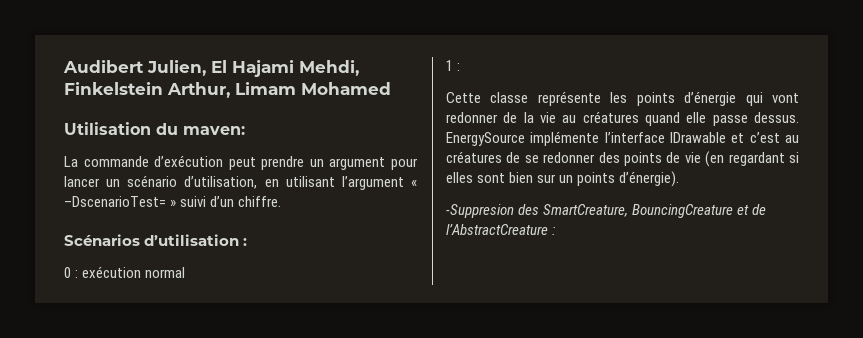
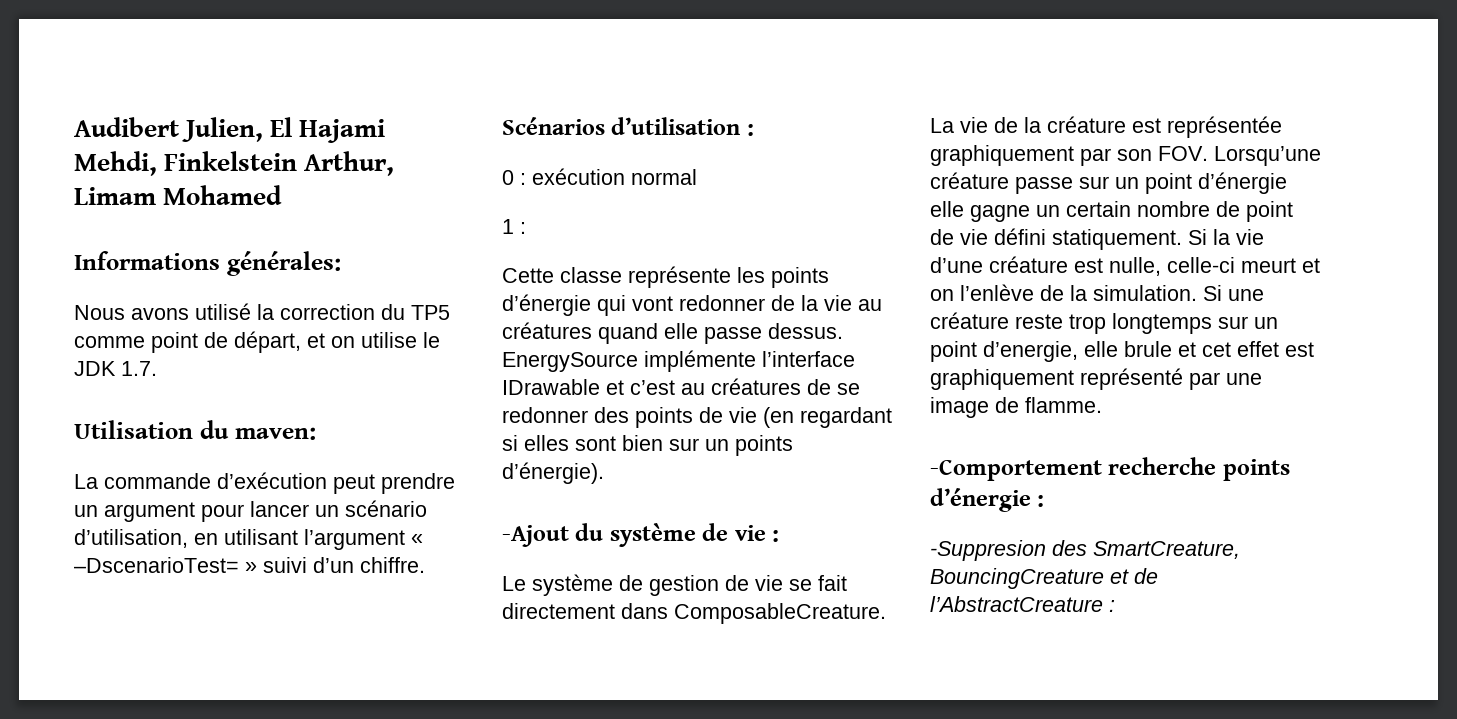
(391, 88) none -> [74,251,341,276] [74,303,450,320] [74,331,440,353] [74,361,157,376] // Informations générales: // Nous avons utilisé la correction du TP5 comme point de départ, et on utilise le JDK 1.7.
(680, 179) none -> [502,523,780,547] [502,574,847,596] [502,603,886,624] [930,116,1282,138] [930,145,1321,166] [930,172,1287,194] [930,201,1293,222] [930,228,1264,250] [930,256,1320,276] [930,284,1264,301] [930,312,1278,334] [930,341,1314,362] [930,368,1262,390] [930,397,1102,418] [930,457,1290,481] [930,488,1045,512] // -Ajout du système de vie : // Le système de gestion de vie se fait directement dans ComposableCreature. La vie de la créature est représentée graphiquement par son FOV. Lorsqu’une créature passe sur un point d’énergie elle gagne un certain nombre de point de vie défini statiquement. Si la vie d’une créature est nulle, celle-ci meurt et on l’enlève de la simulation. Si une créature reste trop longtemps sur un point d’energie, elle brule et cet effet est graphiquement représenté par une image de flamme. // -Comportement recherche points d’énergie :

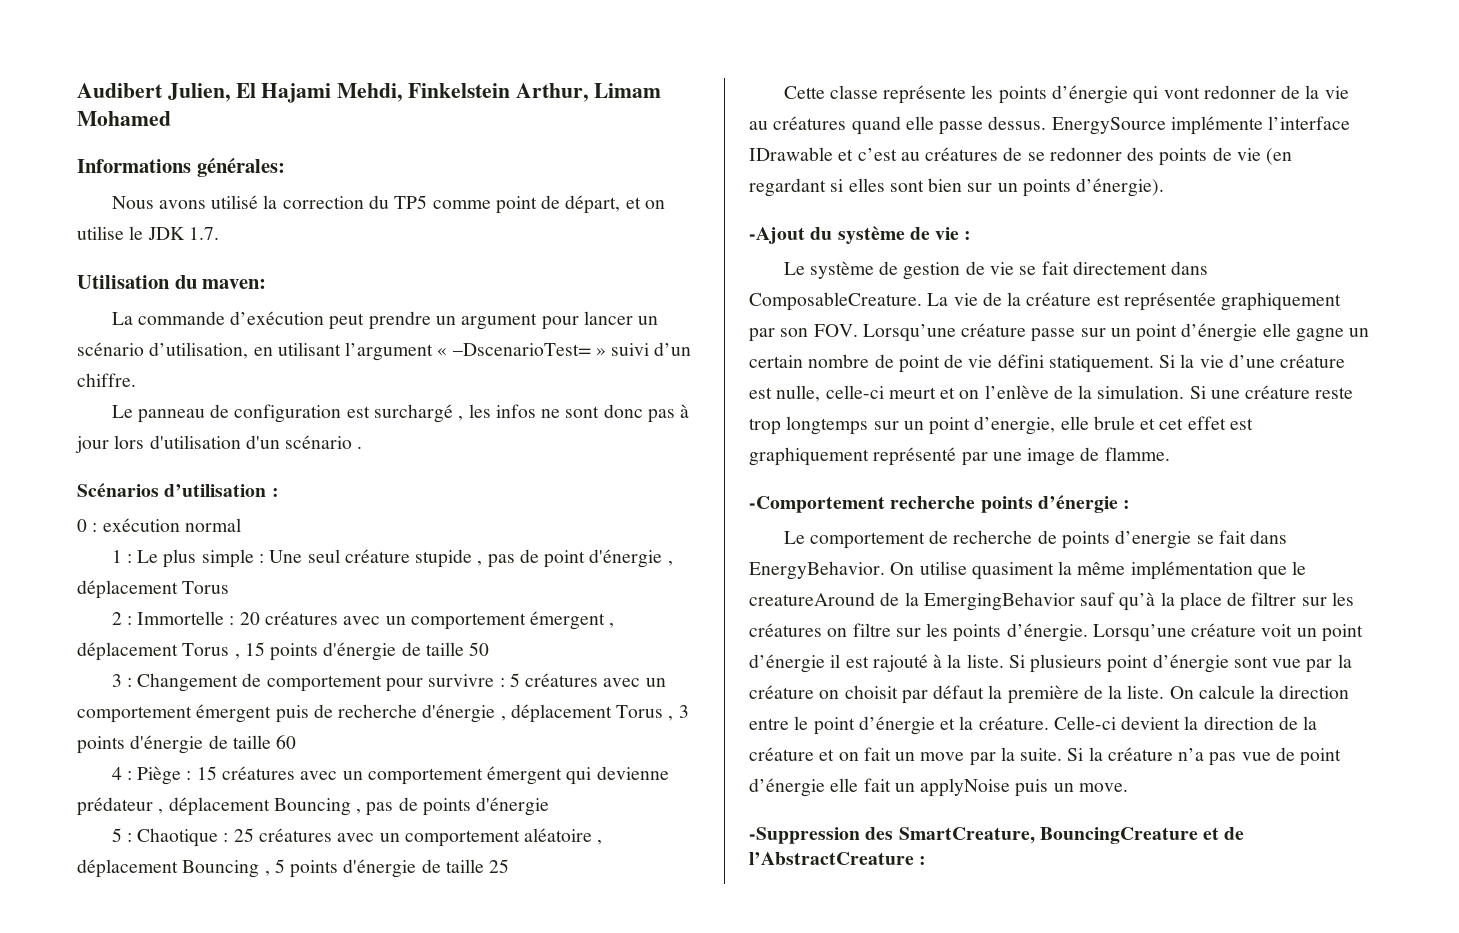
(425, 565) none -> [111,404,690,423] [75,435,363,453] // Le panneau de configuration est surchargé , les infos ne sont donc pas à jour lors d'utilisation d'un scénario .
(526, 228) none -> [137,549,673,568] [77,580,230,599] [111,611,615,630] [77,642,490,661] [111,673,666,692] [77,704,689,723] [77,735,297,754] [111,766,669,785] [77,797,550,816] [111,828,603,847] [77,859,510,878] Le plus simple : Une seul créature stupide , pas de point d'énergie , déplacement Torus // 2 : Immortelle : 20 créatures avec un comportement émergent , déplacement Torus , 15 points d'énergie de taille 50 // 3 : Changement de comportement pour survivre : 5 créatures avec un comportement émergent puis de recherche d'énergie , déplacement Torus , 3 points d'énergie de taille 60 // 4 : Piège : 15 créatures avec un comportement émergent qui devienne prédateur , déplacement Bouncing , pas de points d'énergie // 5 : Chaotique : 25 créatures avec un comportement aléatoire , déplacement Bouncing , 5 points d'énergie de taille 25
[930,540,1046,561] -Suppresion -> [783,530,1288,549] [749,561,1307,580] [749,592,1354,611] [749,623,1363,642] [749,654,1352,673] [749,685,1350,704] [749,716,1318,735] [749,747,1342,766] [749,778,1128,797] [749,827,860,844] Le comportement de recherche de points d’energie se fait dans EnergyBehavior. On utilise quasiment la même implémentation que le creatureAround de la EmergingBehavior sauf qu’à la place de filtrer sur les créatures on filtre sur les points d’énergie. Lorsqu’une créature voit un point d’énergie il est rajouté à la liste. Si plusieurs point d’énergie sont vue par la créature on choisit par défaut la première de la liste. On calcule la direction entre le point d’énergie et la créature. Celle-ci devient la direction de la créature et on fait un move par la suite. Si la créature n’a pas vue de point d’énergie elle fait un applyNoise puis un move. // -Suppression

